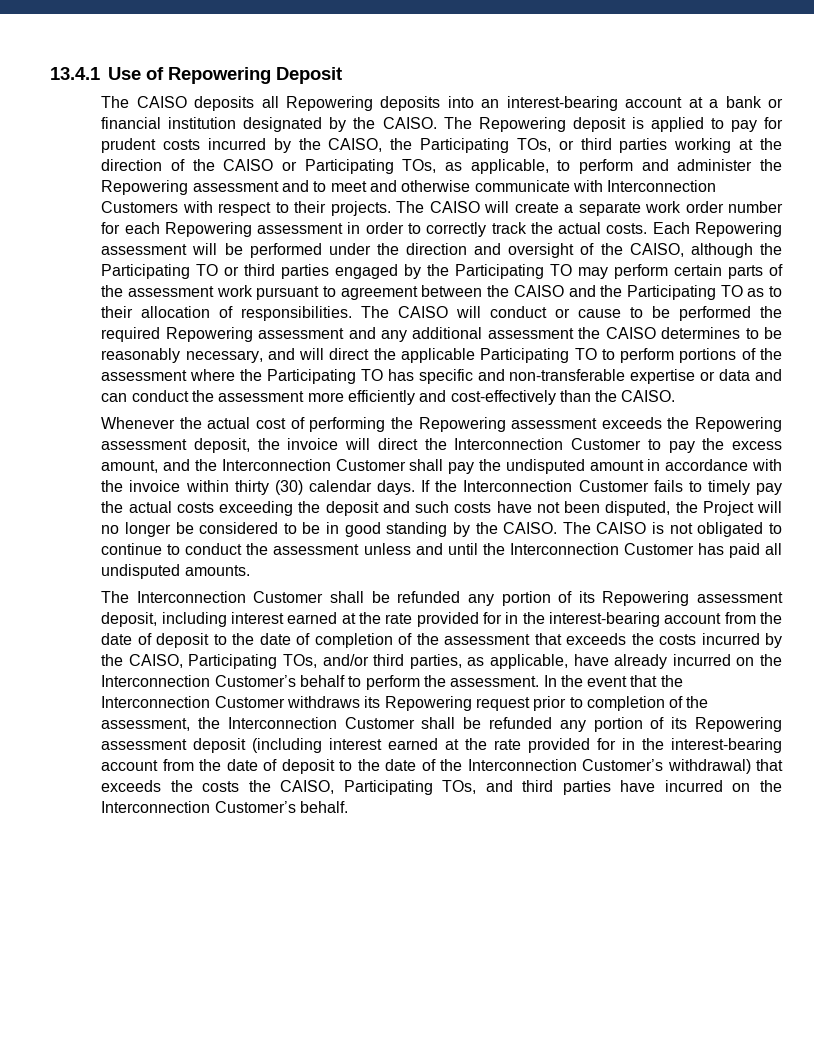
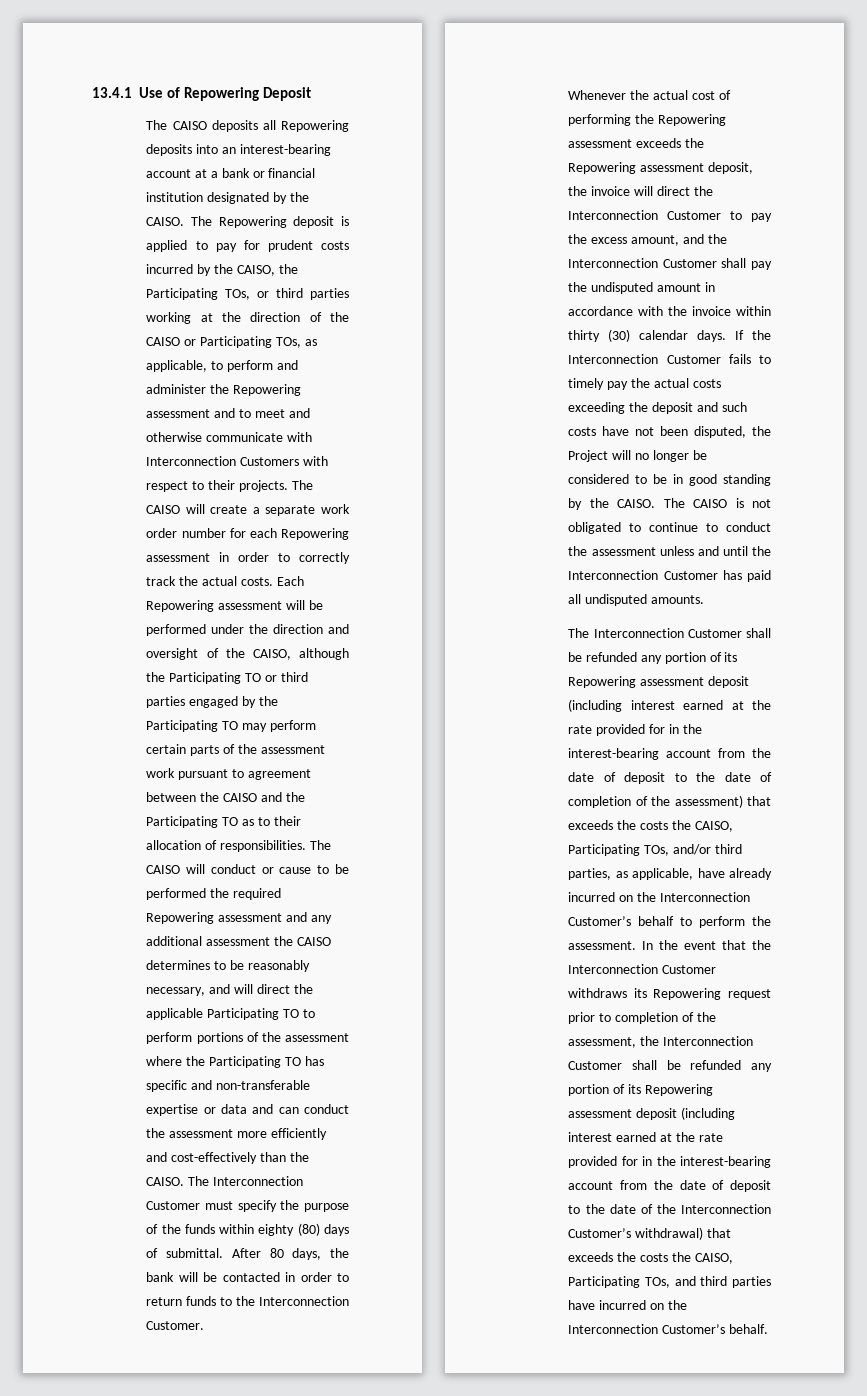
(676, 396) none -> [188,1176,303,1186] [146,1200,349,1212] [146,1223,349,1236] [146,1248,349,1260] [146,1272,349,1282] [146,1296,349,1306] [146,1321,205,1330] The Interconnection Customer must specify the purpose of the funds within eighty (80) days of submittal. After 80 days, the bank will be contacted in order to return funds to the Interconnection Customer.
[101,612,227,627] deposit, including -> [707,676,749,688] [568,699,623,712] deposit (including
[444,633,783,648] assessment that exceeds the costs incurred by -> [674,795,771,808] [568,820,668,830] assessment) that exceeds the costs

